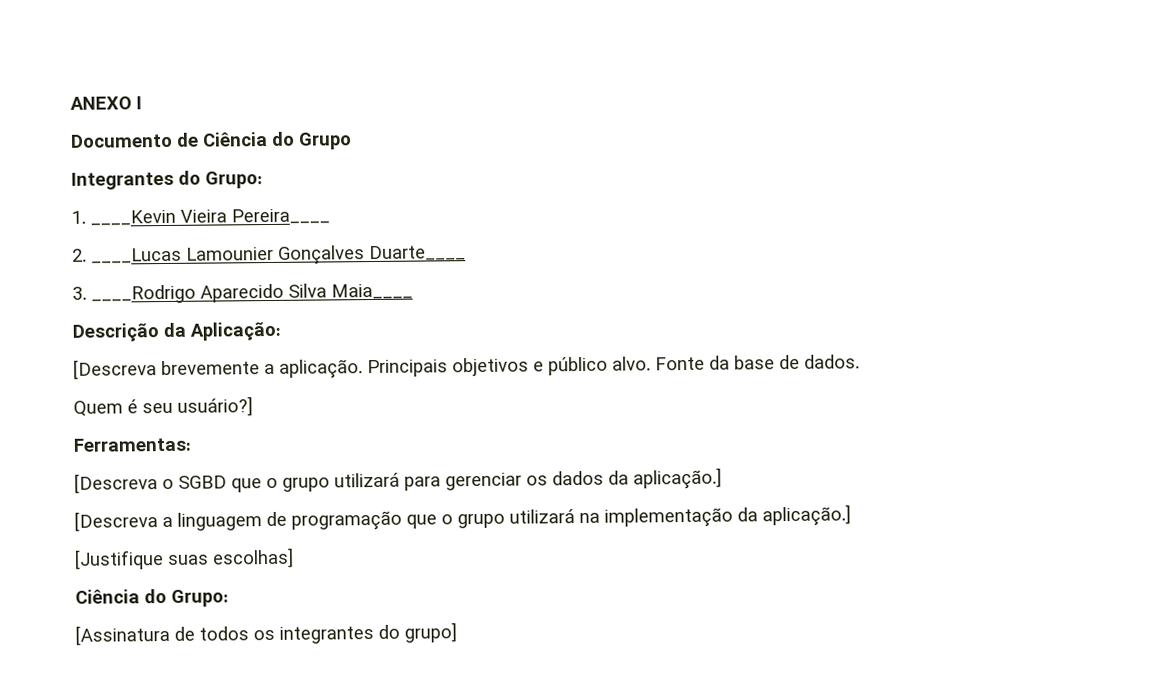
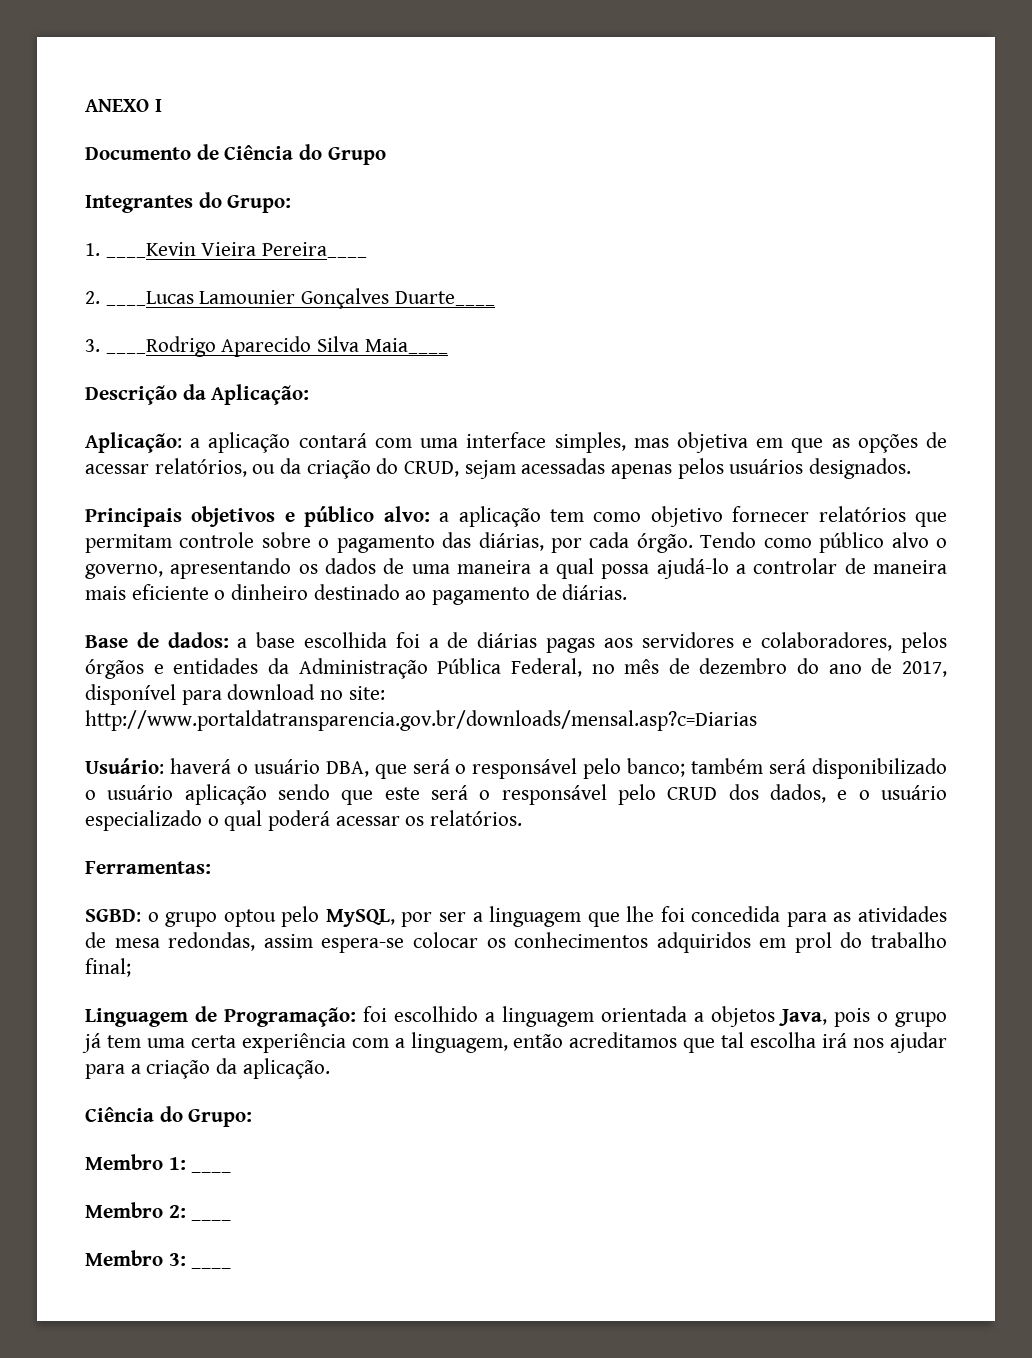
[73,354,860,380] [73,396,253,417] [73,437,192,452] [74,467,722,494] [74,504,851,532] [74,547,294,570] [75,589,229,607] [75,622,457,646] [Descreva brevemente a aplicação. Principais objetivos e público alvo. Fonte da base de dados. // Quem é seu usuário?] // Ferramentas: // [Descreva o SGBD que o grupo utilizará para gerenciar os dados da aplicação.] // [Descreva a linguagem de programação que o grupo utilizará na implementação da aplicação.] // [Justifique suas escolhas] // Ciência do Grupo: // [Assinatura de todos os integrantes do grupo] -> [85,432,947,453] [85,458,912,479] [85,506,947,527] [85,532,948,553] [85,558,947,579] [85,584,628,605] [85,632,947,653] [85,658,947,679] [85,684,385,705] [85,710,757,731] [85,758,947,779] [85,784,948,805] [85,810,523,831] [85,861,211,874] [85,906,947,927] [85,932,948,953] [85,958,131,977] [85,1006,947,1027] [82,1032,947,1053] [85,1058,330,1079] [85,1106,253,1127] [85,1154,186,1170] [191,1170,232,1173] [85,1202,186,1218] [191,1218,232,1221] [85,1250,186,1266] [191,1266,232,1269] Aplicação: a aplicação contará com uma interface simples, mas objetiva em que as opções de acessar relatórios, ou da criação do CRUD, sejam acessadas apenas pelos usuários designados. // Principais objetivos e público alvo: a aplicação tem como objetivo fornecer relatórios que permitam controle sobre o pagamento das diárias, por cada órgão. Tendo como público alvo o governo, apresentando os dados de uma maneira a qual possa ajudá-lo a controlar de maneira mais eficiente o dinheiro destinado ao pagamento de diárias. // Base de dados: a base escolhida foi a de diárias pagas aos servidores e colaboradores, pelos órgãos e entidades da Administração Pública Federal, no mês de dezembro do ano de 2017, disponível para download no site: http://www.portaldatransparencia.gov.br/downloads/mensal.asp?c=Diarias // Usuário: haverá o usuário DBA, que será o responsável pelo banco; também será disponibilizado o usuário aplicação sendo que este será o responsável pelo CRUD dos dados, e o usuário especializado o qual poderá acessar os relatórios. // Ferramentas: // SGBD: o grupo optou pelo MySQL, por ser a linguagem que lhe foi concedida para as atividades de mesa redondas, assim espera-se colocar os conhecimentos adquiridos em prol do trabalho final; // Linguagem de Programação: foi escolhido a linguagem orientada a objetos Java, pois o grupo já tem uma certa experiência com a linguagem, então acreditamos que tal escolha irá nos ajudar para a criação da aplicação. // Ciência do Grupo: // Membro 1: ____ // Membro 2: ____ // Membro 3: ____

